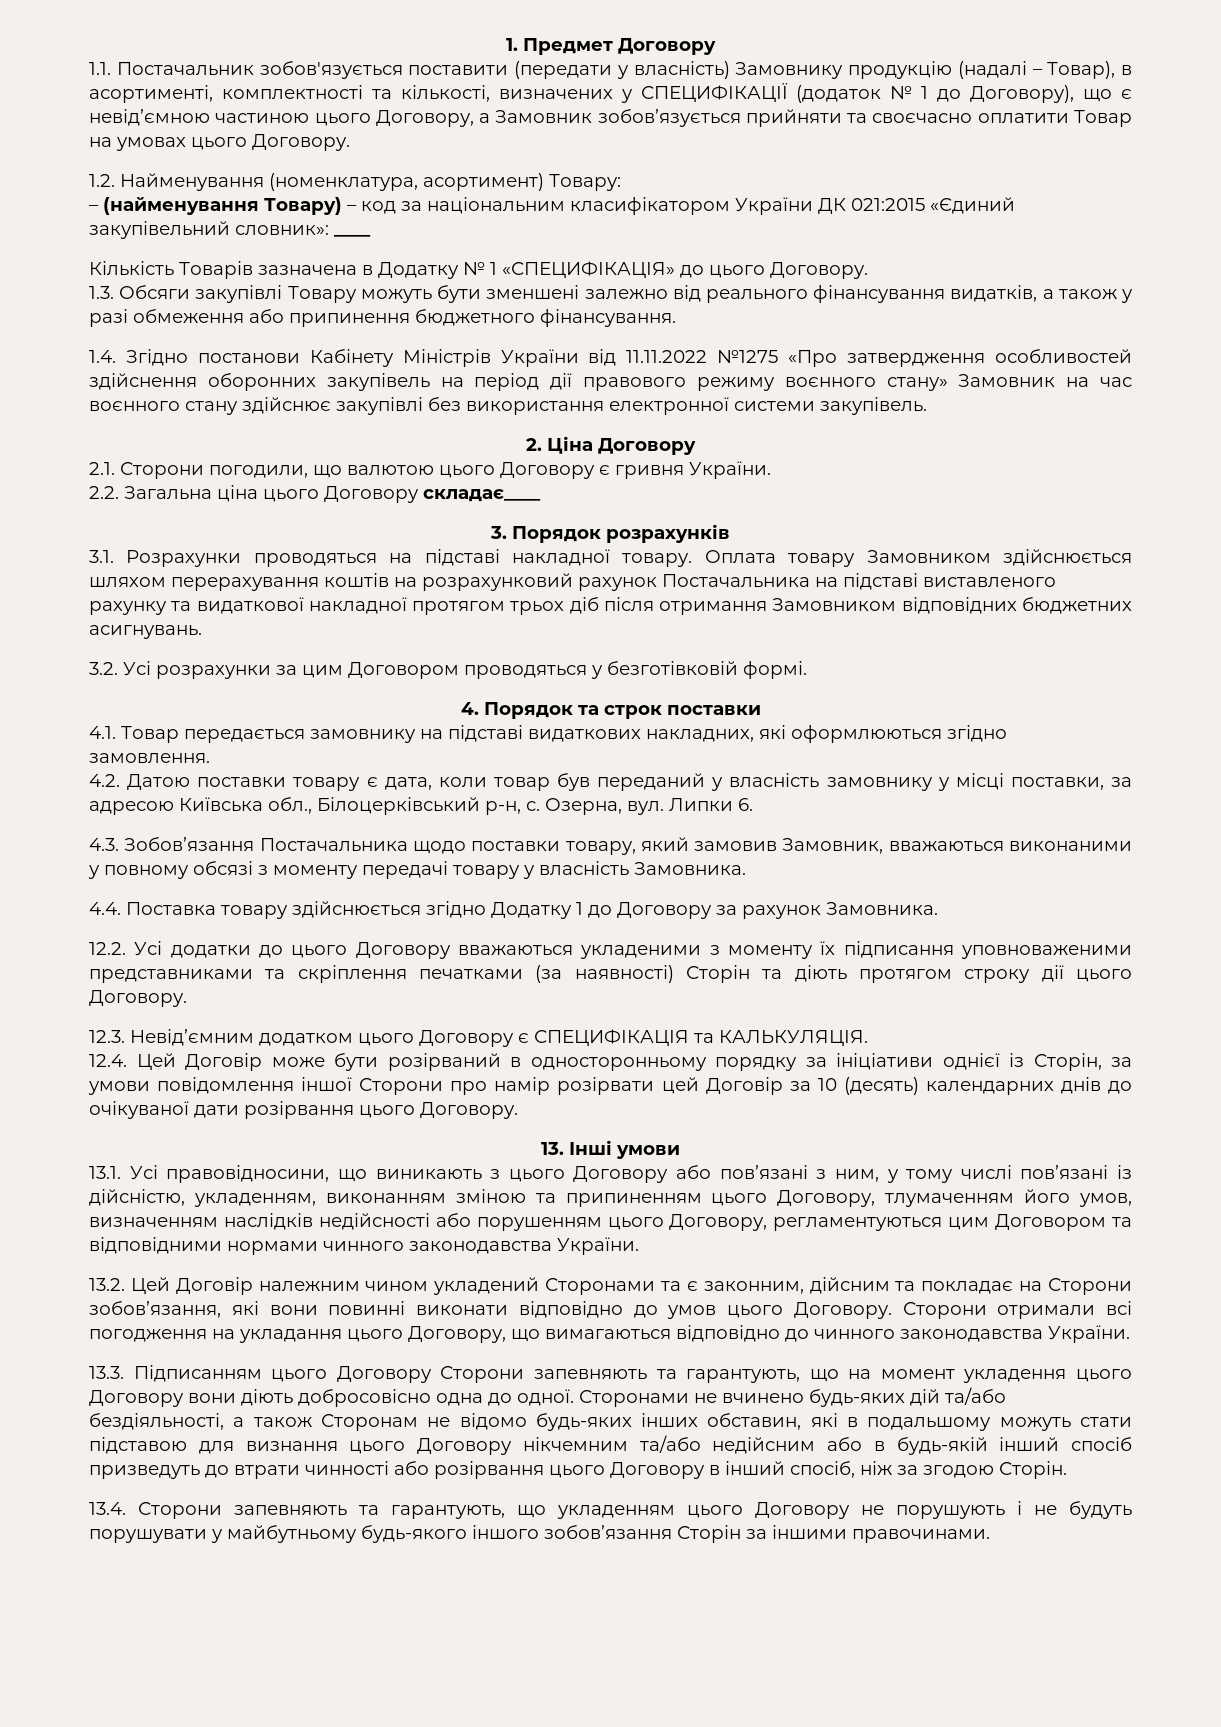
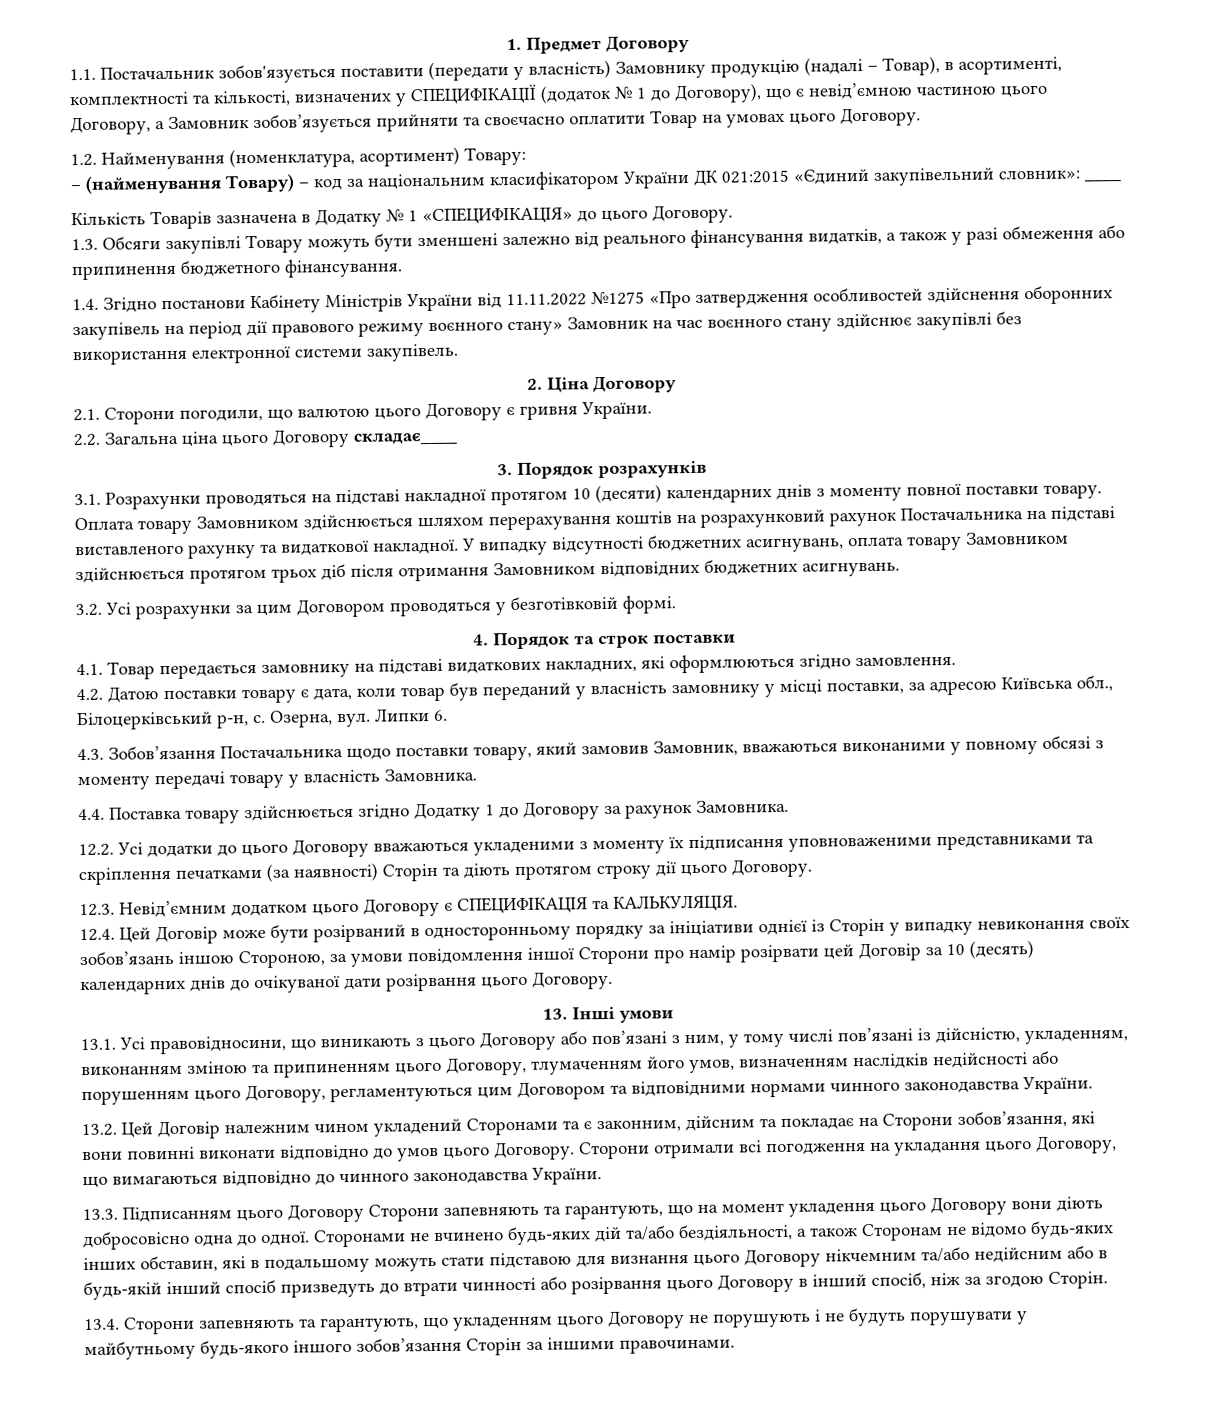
(610, 557) none -> [490,483,1039,506] протягом 10 (десяти) календарних днів з моменту повної поставки
[308,597,407,614] накладної -> [373,531,1069,556] [75,566,185,584] накладної. У випадку відсутності бюджетних асигнувань, оплата товару Замовником здійснюється
[1033,1053,1102,1071] Сторін, -> [829,916,1130,937] [79,950,325,969] Сторін у випадку невиконання своїх зобов’язань іншою Стороною,

